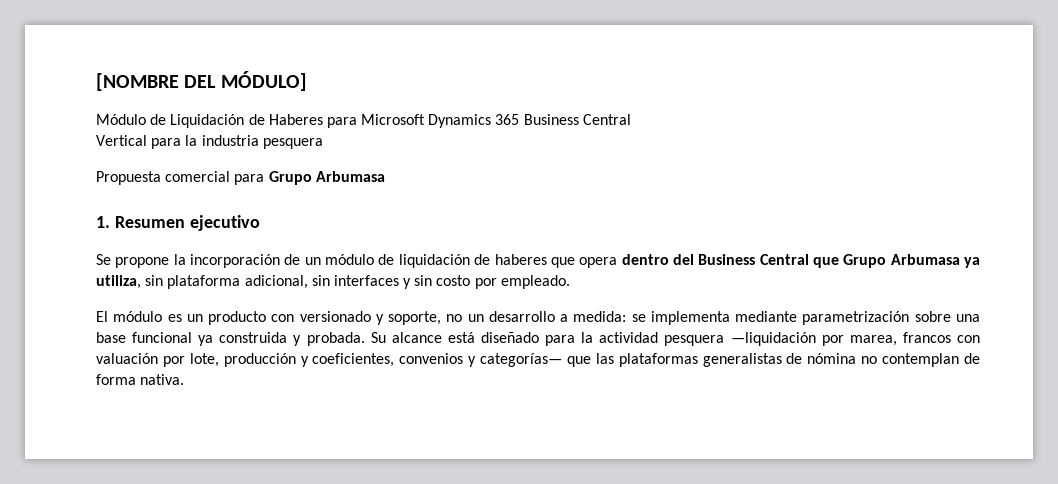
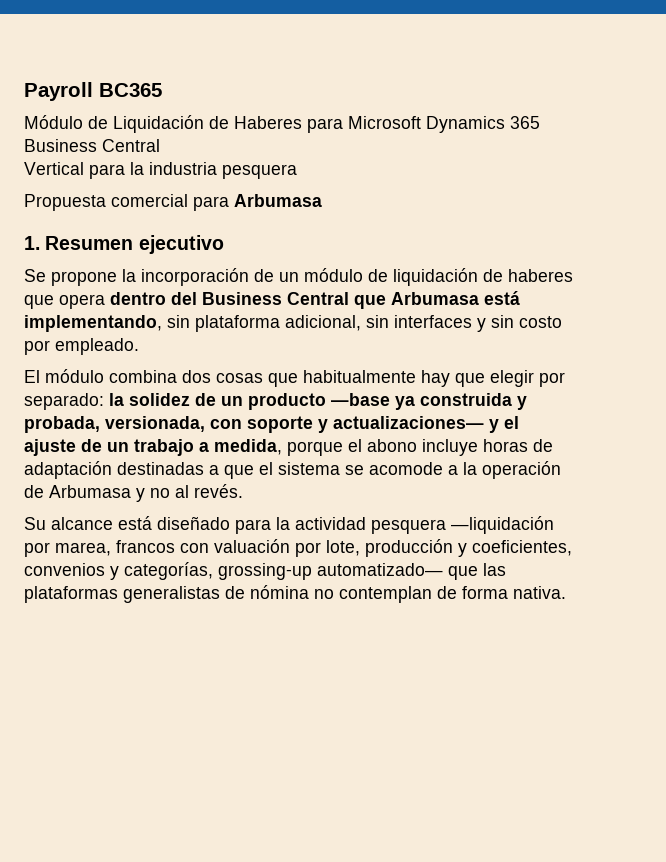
[96,71,307,91] [NOMBRE DEL MÓDULO] -> [24,82,162,101] Payroll BC365
[268,171,312,185] Grupo -> (229, 203) none
[843,254,981,268] [96,275,141,289] Grupo Arbumasa ya utiliza, -> [391,291,520,305] [24,315,162,332] Arbumasa está implementando,
[167,311,981,325] [96,332,365,346] es un producto con versionado y soporte, no un desarrollo a medida: se implementa mediante parametrización sobre una base funcional ya construida y probada. -> [109,370,565,387] [24,393,527,410] [24,416,519,433] [24,439,553,456] [24,461,561,479] [24,484,243,502] combina dos cosas que habitualmente hay que elegir por separado: la solidez de un producto —base ya construida y probada, versionada, con soporte y actualizaciones— y el ajuste de un trabajo a medida, porque el abono incluye horas de adaptación destinadas a que el sistema se acomode a la operación de Arbumasa y no al revés. //
[480,353,563,367] categorías— -> [124,562,443,580] categorías, grossing-up automatizado—

